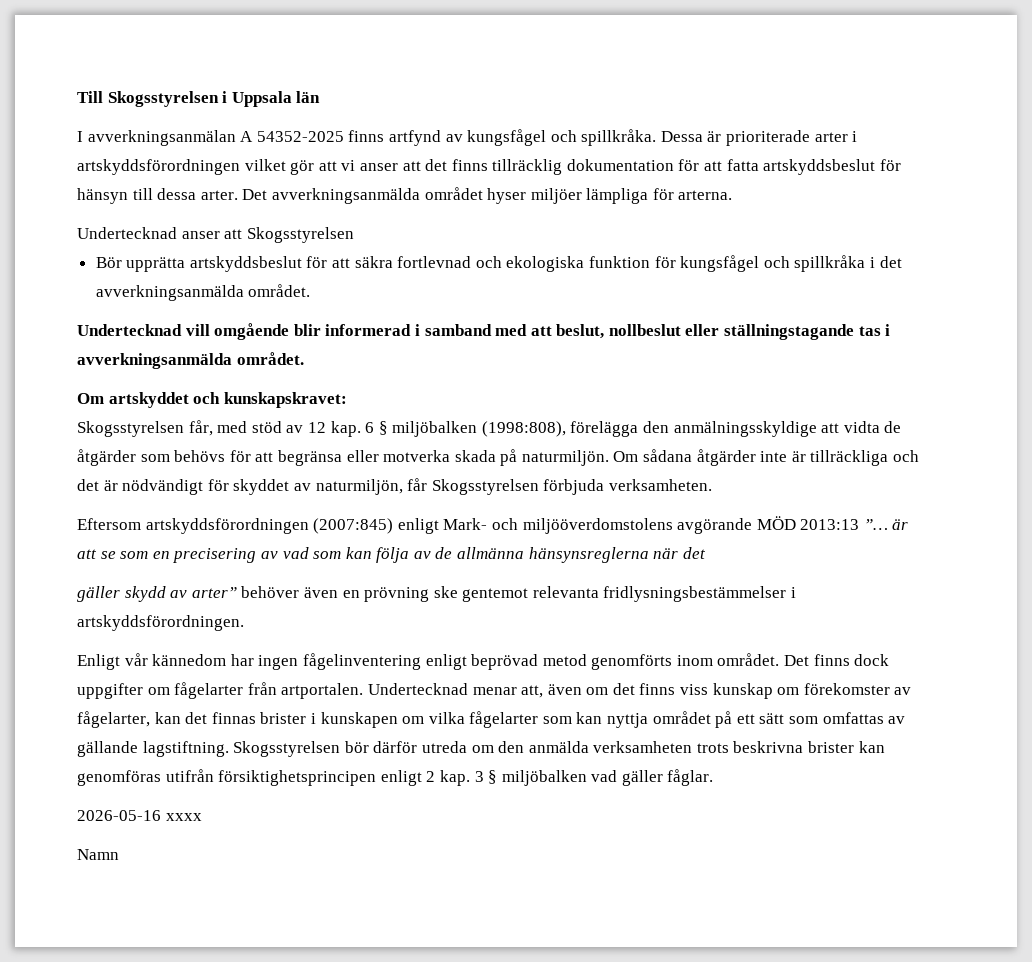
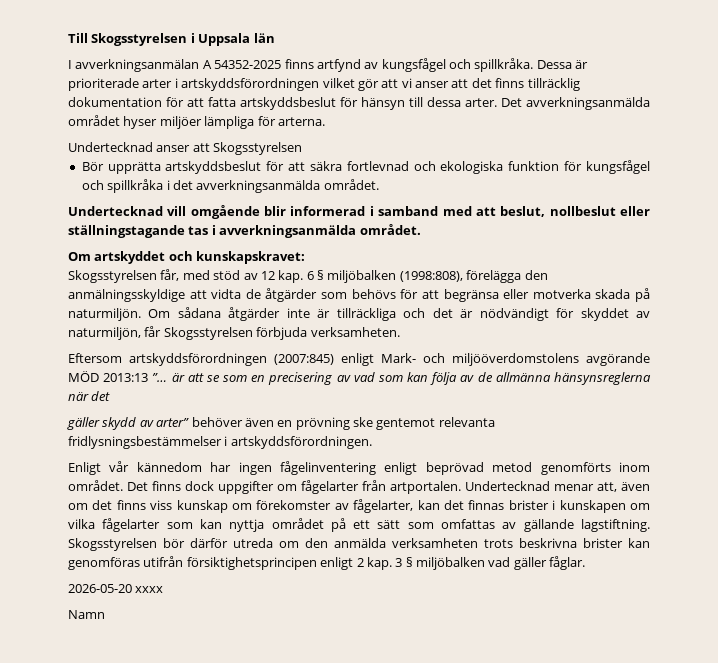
[77,810,161,821] 2026-05-16 -> [68,584,132,593] 2026-05-20

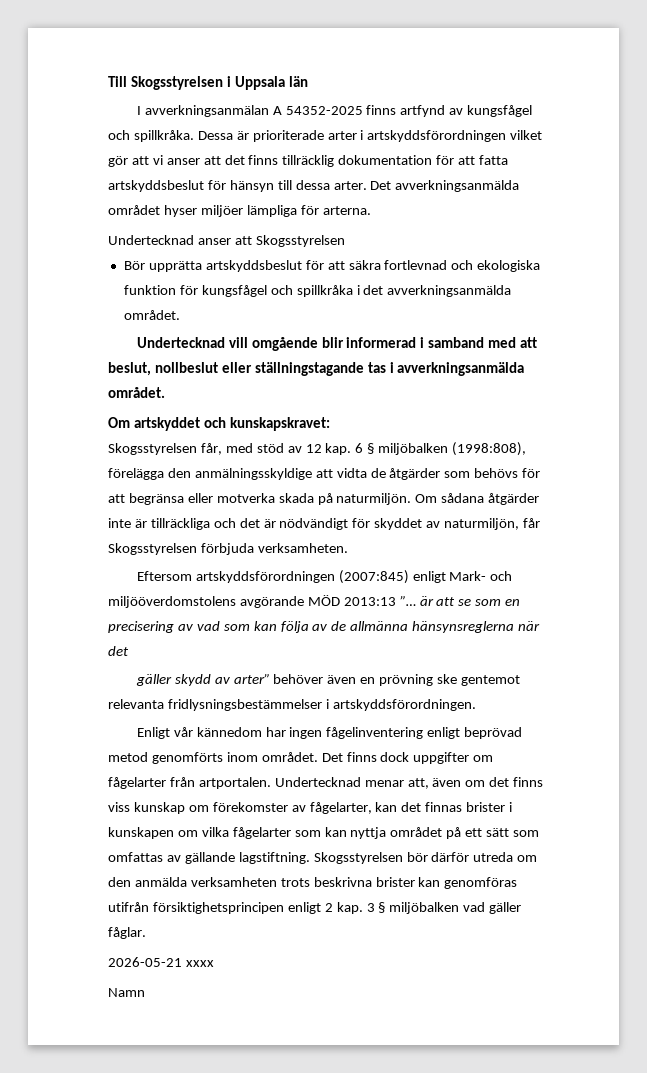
[68,584,132,593] 2026-05-20 -> [108,957,182,967] 2026-05-21

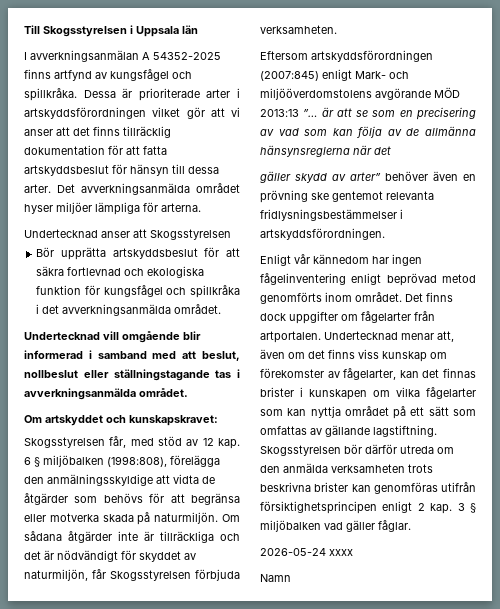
[108,957,182,967] 2026-05-21 -> [260,548,326,556] 2026-05-24

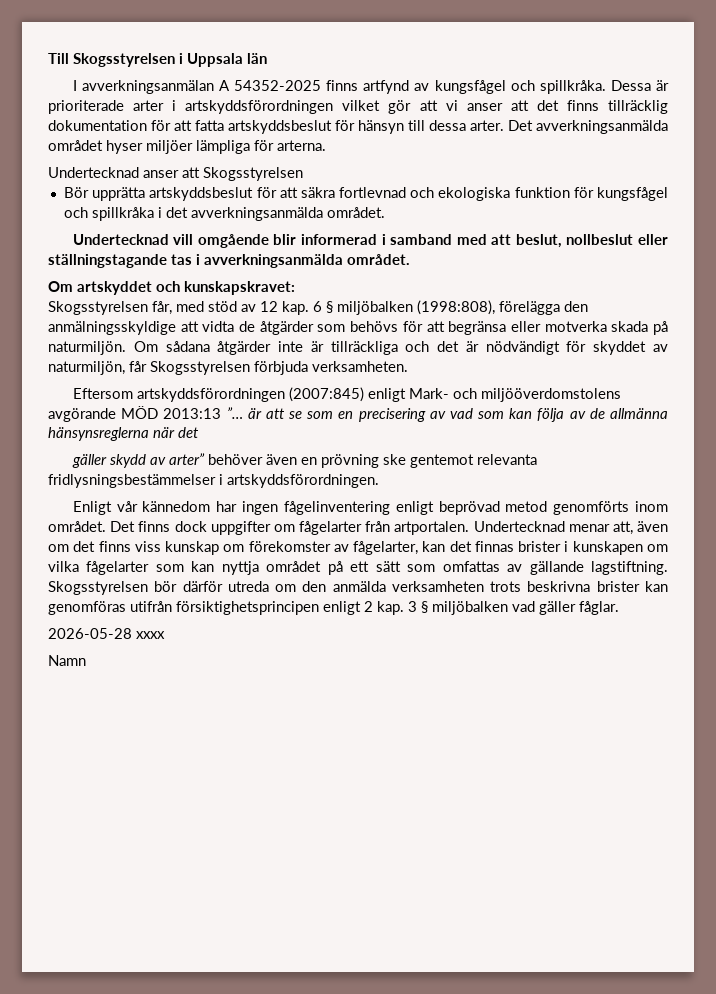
[260,548,326,556] 2026-05-24 -> [48,628,132,639] 2026-05-28

